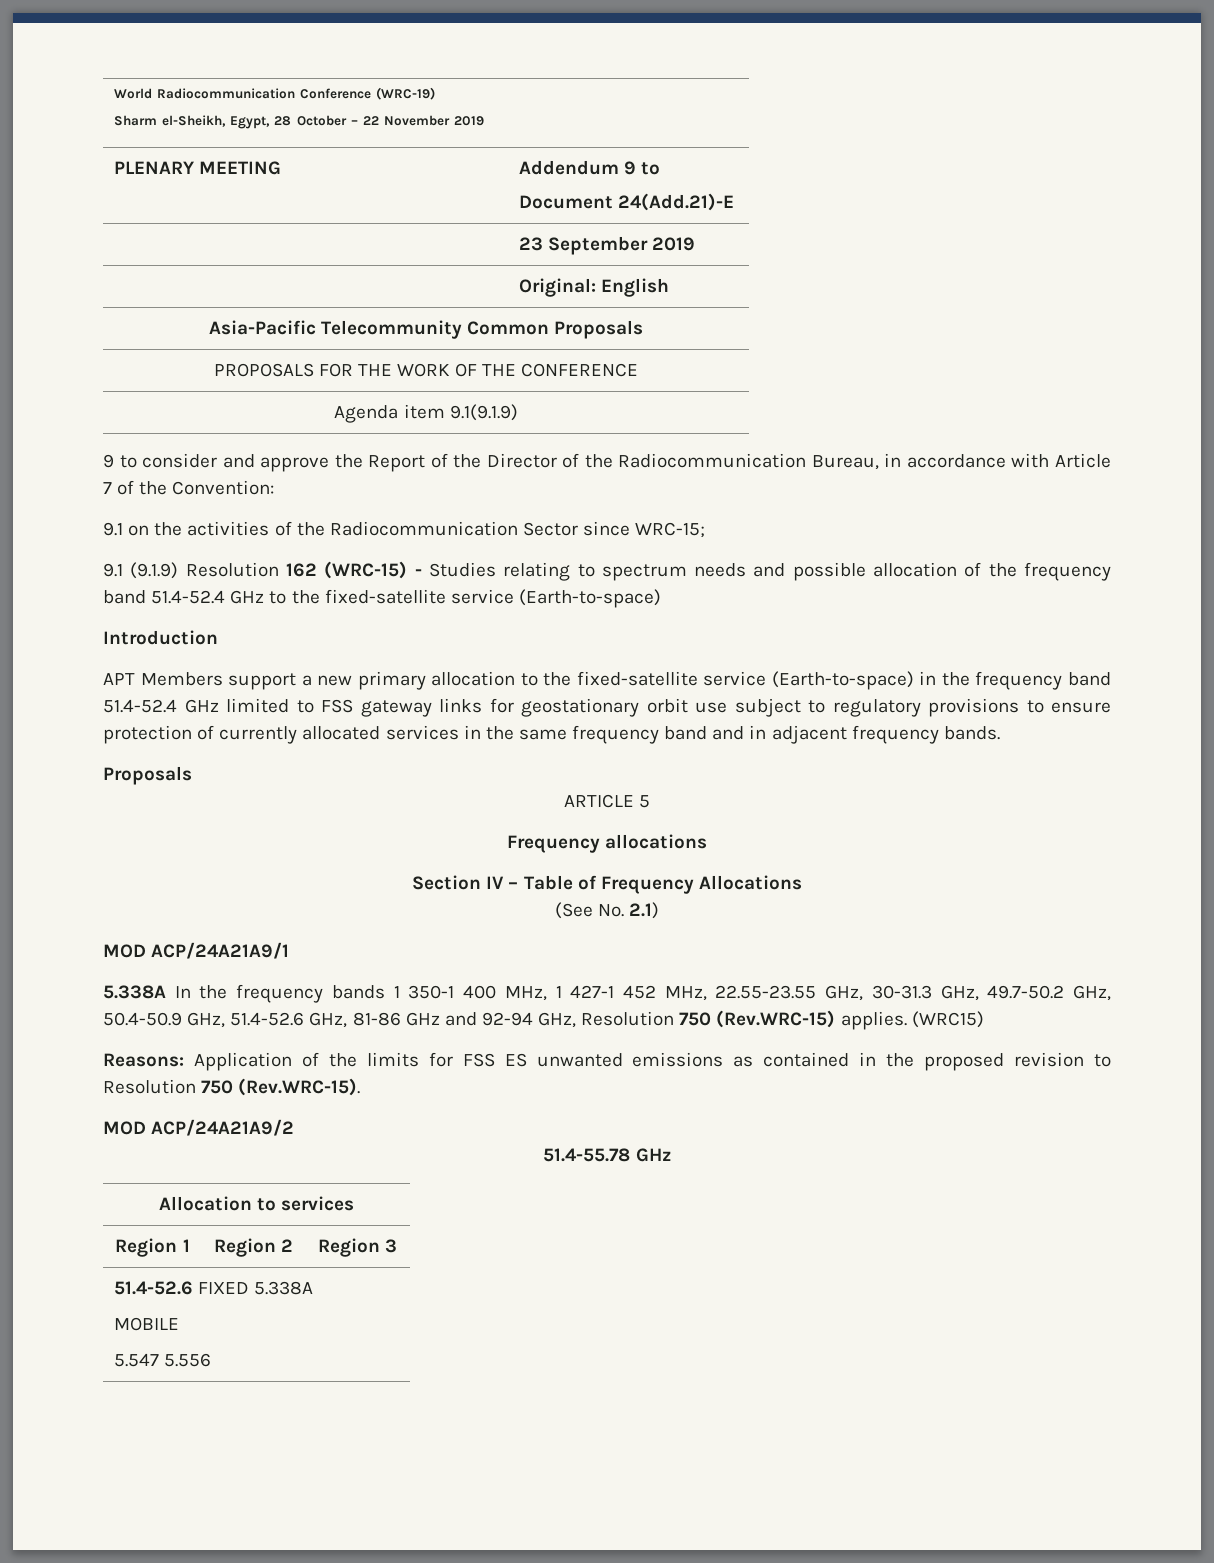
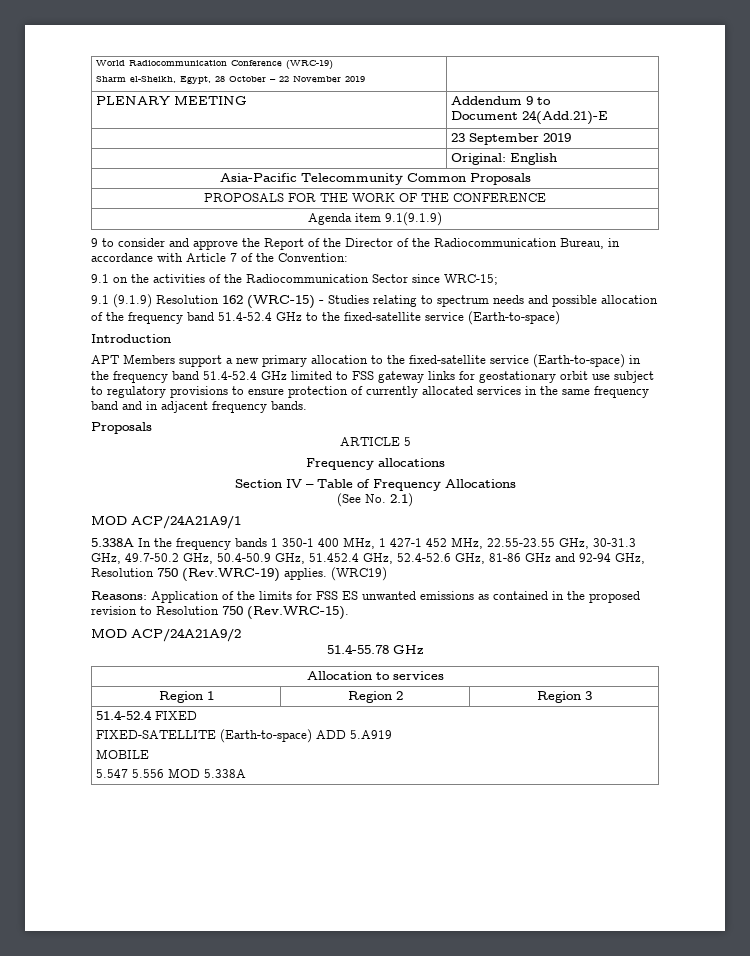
[230,1012,305,1026] 51.4-52.6 -> [309,553,451,564] 51.452.4 GHz, 52.4-52.6
[716,1010,984,1030] (Rev.WRC-15) applies. (WRC15) -> [182,567,387,582] (Rev.WRC-19) applies. (WRC19)
[114,1281,194,1295] 51.4-52.6 -> [96,710,153,720] 51.4-52.4
[254,1281,314,1295] 5.338A -> [96,729,393,743] // FIXED-SATELLITE (Earth-to-space) ADD 5.A919
(212, 1360) none -> [168,768,247,778] MOD 5.338A

